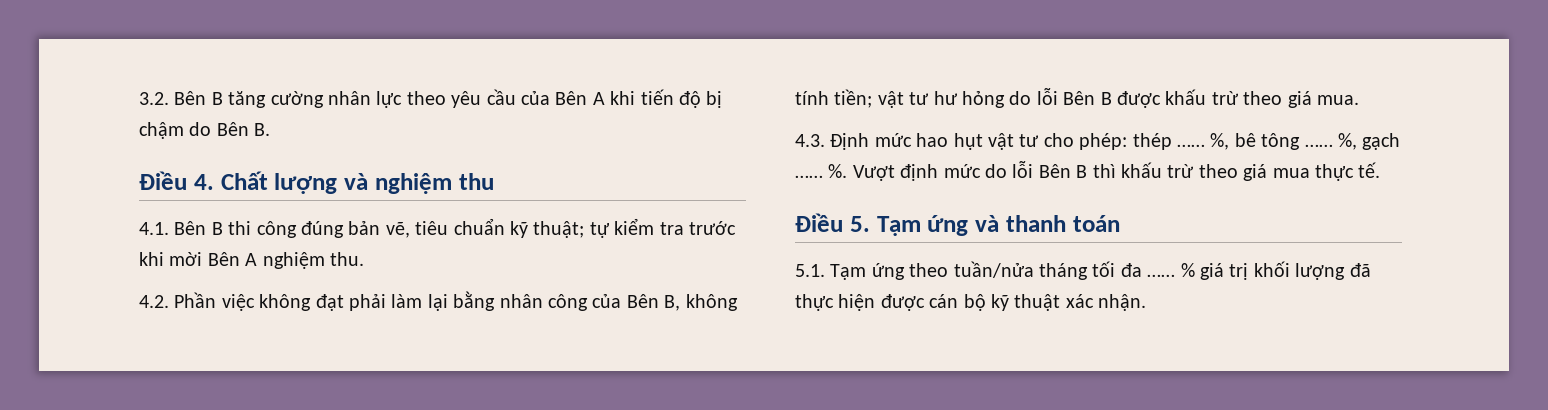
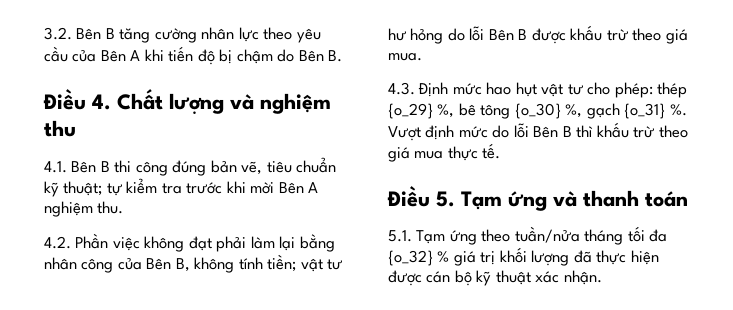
[1177,144,1205,147] …… -> [388,103,433,119] {o_29}
[1304,144,1333,147] …… -> [514,103,561,119] {o_30}
[795,175,823,178] …… -> [624,103,666,119] {o_31}
[1147,274,1176,277] …… -> [388,250,433,266] {o_32}

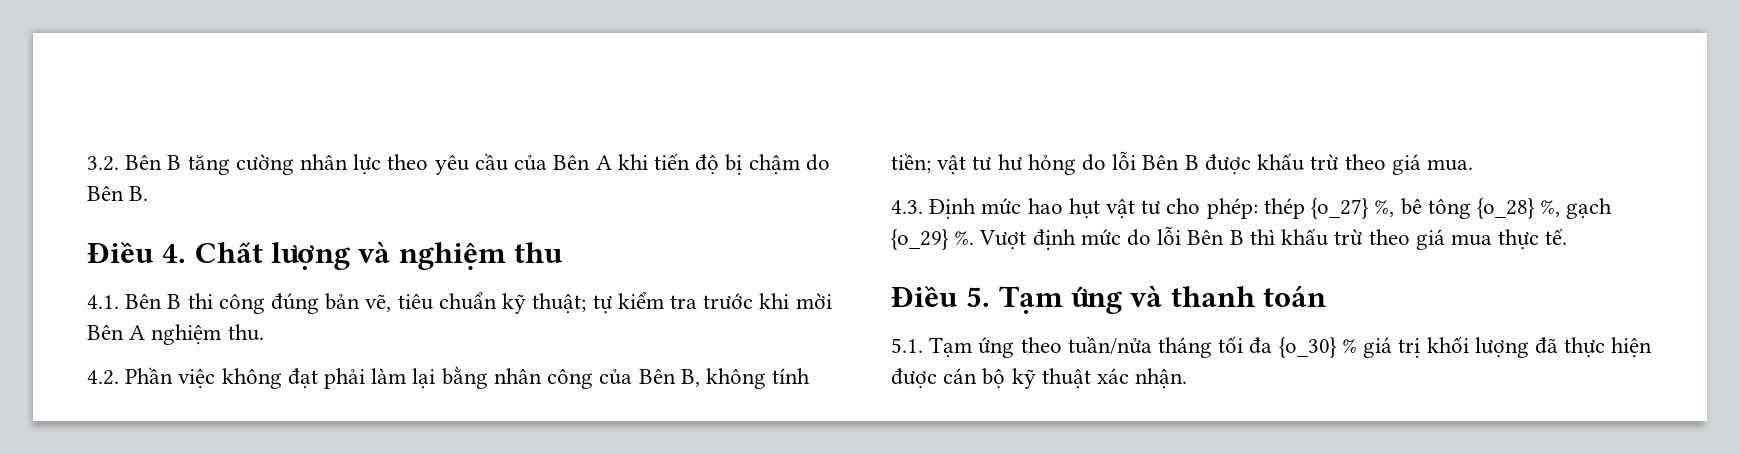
[388,103,433,119] {o_29} -> [1311,198,1370,219] {o_27}
[514,103,561,119] {o_30} -> [1476,198,1535,219] {o_28}
[624,103,666,119] {o_31} -> [891,229,949,250] {o_29}
[388,250,433,266] {o_32} -> [1278,337,1337,358] {o_30}

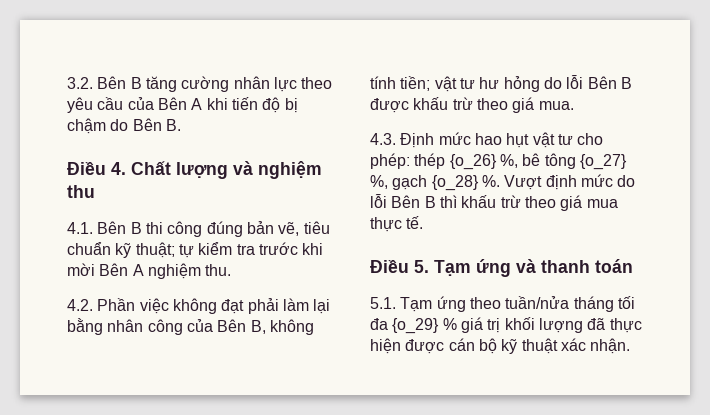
[1311,198,1370,219] {o_27} -> [449,154,497,170] {o_26}
[1476,198,1535,219] {o_28} -> [579,154,627,170] {o_27}
[891,229,949,250] {o_29} -> [431,175,479,191] {o_28}
[1278,337,1337,358] {o_30} -> [392,318,440,334] {o_29}

